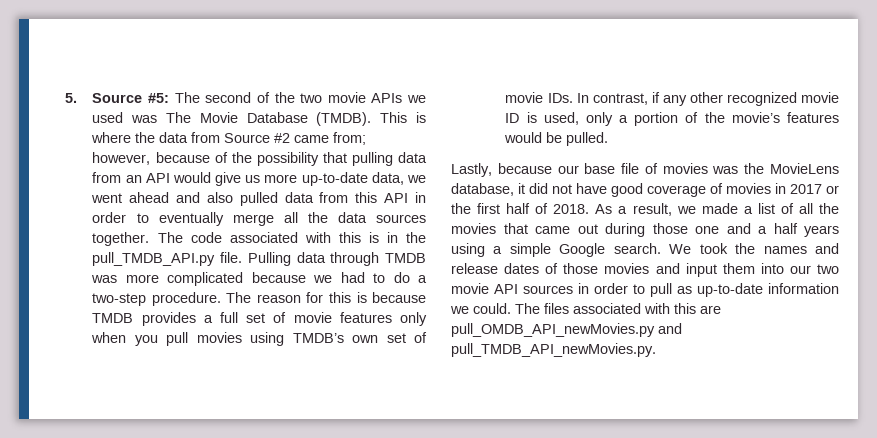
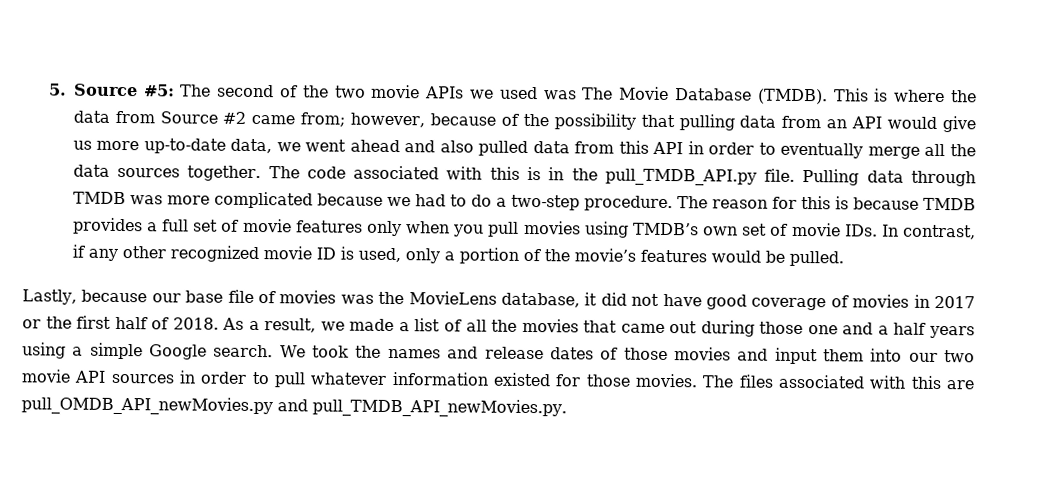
[677,283,839,297] [450,303,511,314] as up-to-date information we could. -> [310,371,699,388] whatever information existed for those movies.

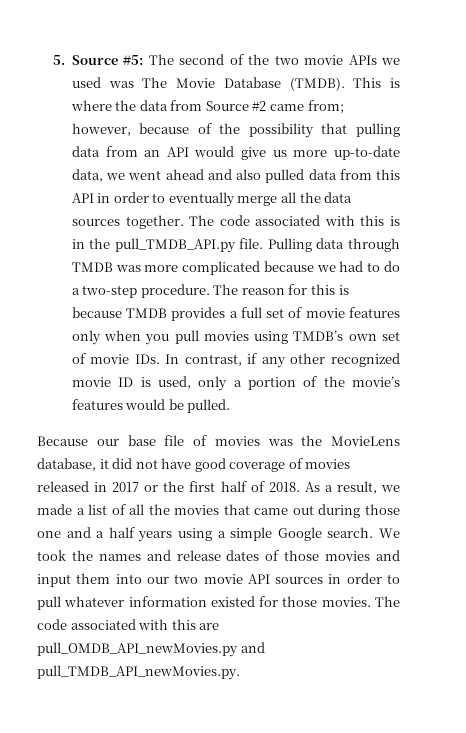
[22,289,148,305] Lastly, because -> [37,436,88,446] Because
(910, 301) none -> [37,481,89,492] released
[738,374,774,388] files -> [37,619,67,630] code

